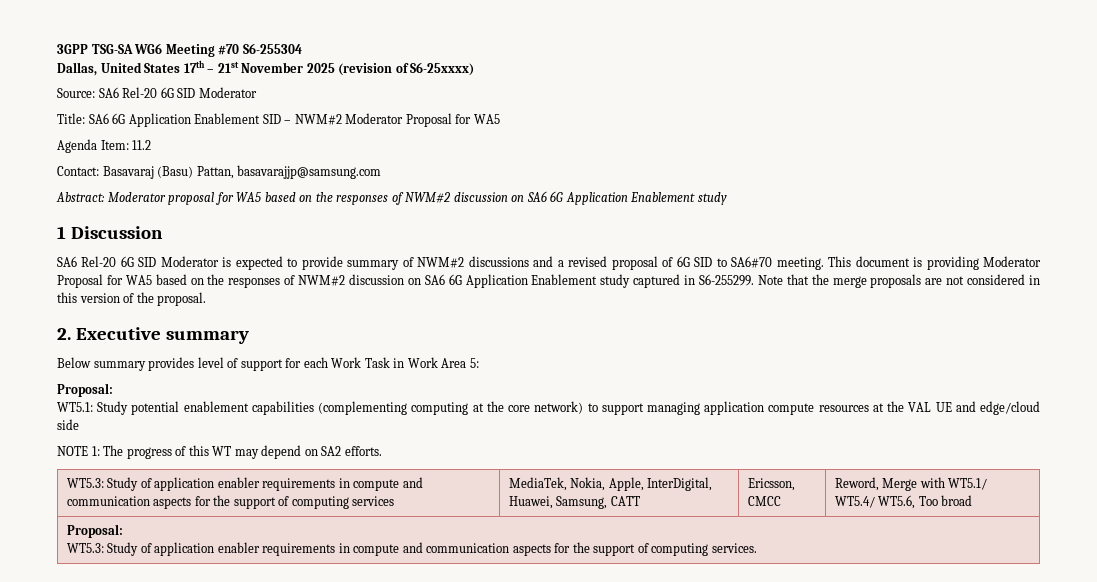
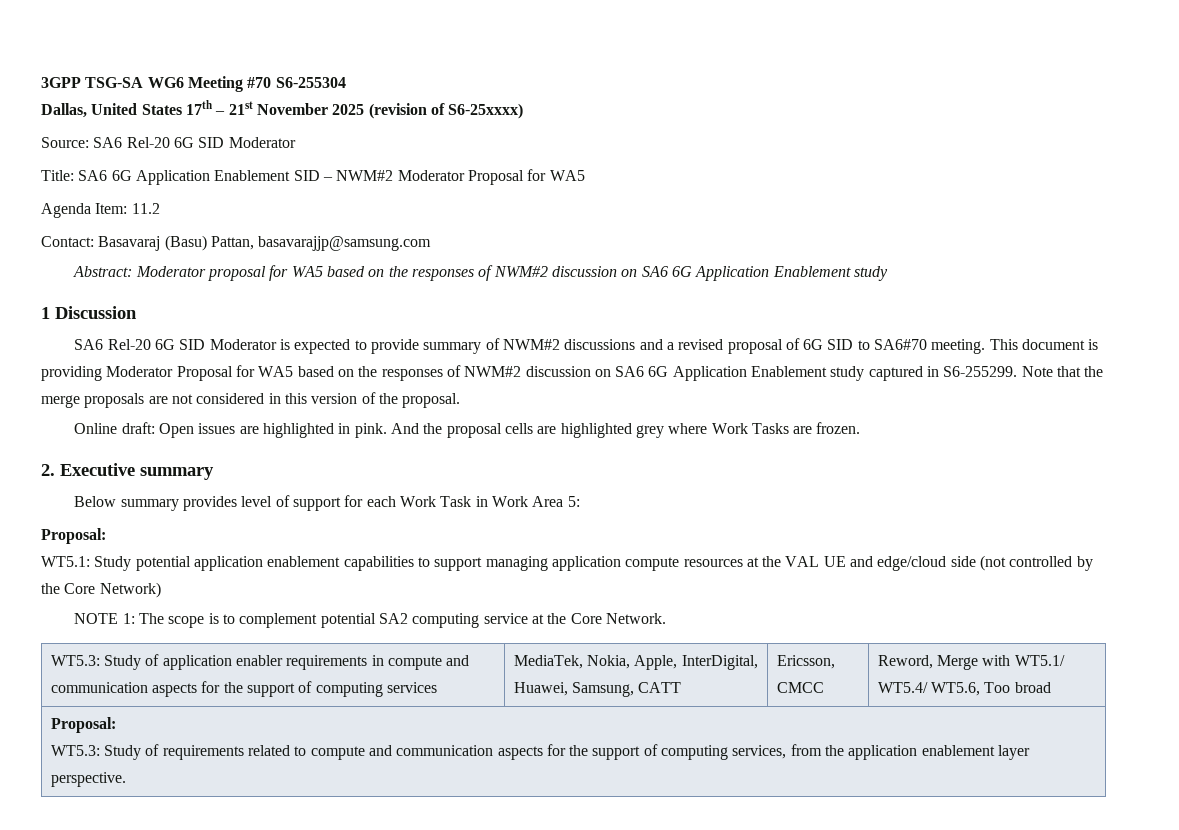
(207, 299) none -> [74,422,861,438] // Online draft: Open issues are highlighted in pink. And the proposal cells are highlighted grey where Work Tasks are frozen.
(180, 408) none -> [193,556,263,571] application
[318,401,584,415] (complementing computing at the core network) -> (414, 563) none
[57,445,382,459] // NOTE 1: The progress of this WT may depend on SA2 efforts. -> [980,555,1093,571] [41,582,161,598] [74,613,666,628] (not controlled by the Core Network) // NOTE 1: The scope is to complement potential SA2 computing service at the Core Network.
[154,542,757,556] application enabler requirements in compute and communication aspects for the support of computing services. -> [162,744,1031,760] [50,772,126,787] requirements related to compute and communication aspects for the support of computing services, from the application enablement layer perspective.

